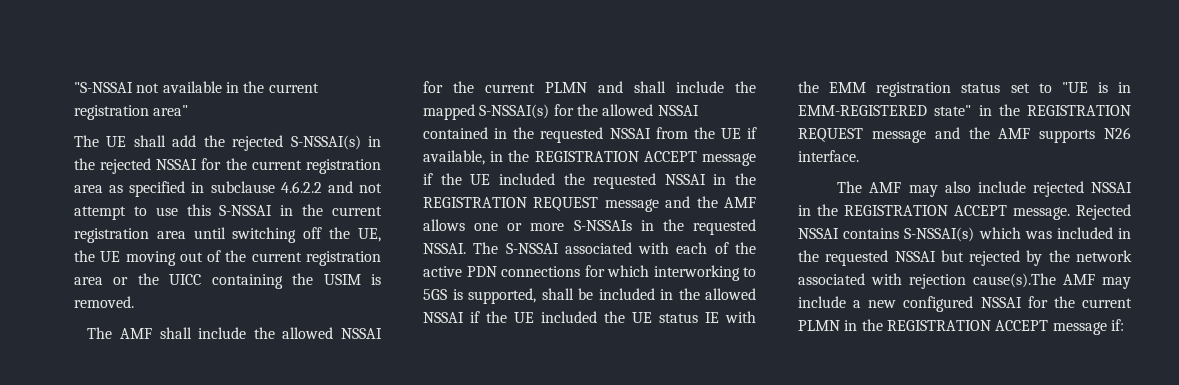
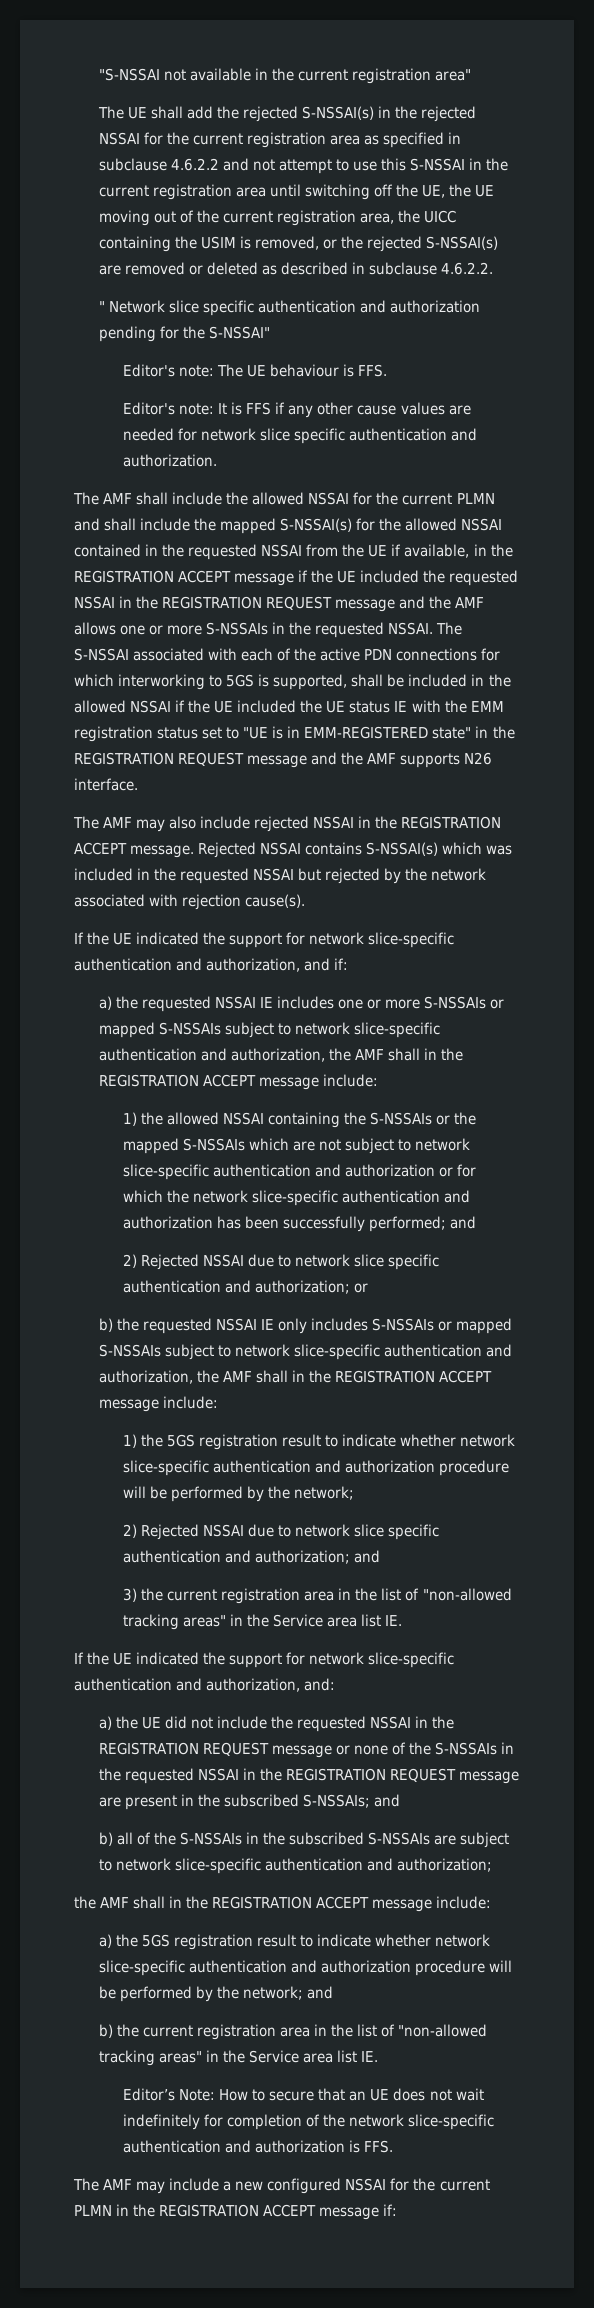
[73,277,129,285] area or -> [359,213,394,224] area,
[73,296,134,308] removed. -> [254,236,498,252] [98,262,493,275] [98,300,480,316] [98,326,270,342] [123,364,388,377] [123,402,471,418] [123,428,478,444] [123,454,218,467] removed, or the rejected S-NSSAI(s) are removed or deleted as described in subclause 4.6.2.2. // " Network slice specific authentication and authorization pending for the S-NSSAI" // Editor's note: The UE behaviour is FFS. // Editor's note: It is FFS if any other cause values are needed for network slice specific authentication and authorization.
[973,273,1056,288] cause(s).The -> [245,894,306,908] [74,932,455,948] [74,958,349,972] [98,996,505,1012] [98,1022,440,1038] [98,1048,463,1062] [98,1074,378,1090] [123,1112,477,1128] [123,1138,471,1154] [123,1164,477,1180] [123,1190,471,1206] [123,1216,477,1232] [123,1254,440,1270] [123,1280,369,1294] [98,1318,512,1334] [98,1344,512,1360] [98,1370,492,1384] [98,1396,218,1412] [123,1434,516,1450] [123,1460,510,1476] [123,1486,355,1502] [123,1524,440,1540] [123,1550,381,1564] [123,1588,512,1604] [123,1614,403,1630] [74,1652,455,1668] [74,1678,336,1692] [98,1716,455,1732] [98,1742,514,1758] [98,1768,519,1784] [98,1794,400,1810] [98,1832,510,1848] [98,1858,492,1874] [74,1896,492,1912] [98,1934,490,1950] [98,1960,512,1976] [98,1986,333,2002] [98,2024,487,2040] [98,2050,378,2066] [123,2088,484,2101] [123,2114,495,2130] [123,2140,394,2153] [73,2178,99,2191] cause(s). // If the UE indicated the support for network slice-specific authentication and authorization, and if: // a) the requested NSSAI IE includes one or more S-NSSAIs or mapped S-NSSAIs subject to network slice-specific authentication and authorization, the AMF shall in the REGISTRATION ACCEPT message include: // 1) the allowed NSSAI containing the S-NSSAIs or the mapped S-NSSAIs which are not subject to network slice-specific authentication and authorization or for which the network slice-specific authentication and authorization has been successfully performed; and // 2) Rejected NSSAI due to network slice specific authentication and authorization; or // b) the requested NSSAI IE only includes S-NSSAIs or mapped S-NSSAIs subject to network slice-specific authentication and authorization, the AMF shall in the REGISTRATION ACCEPT message include: // 1) the 5GS registration result to indicate whether network slice-specific authentication and authorization procedure will be performed by the network; // 2) Rejected NSSAI due to network slice specific authentication and authorization; and // 3) the current registration area in the list of "non-allowed tracking areas" in the Service area list IE. // If the UE indicated the support for network slice-specific authentication and authorization, and: // a) the UE did not include the requested NSSAI in the REGISTRATION REQUEST message or none of the S-NSSAIs in the requested NSSAI in the REGISTRATION REQUEST message are present in the subscribed S-NSSAIs; and // b) all of the S-NSSAIs in the subscribed S-NSSAIs are subject to network slice-specific authentication and authorization; // the AMF shall in the REGISTRATION ACCEPT message include: // a) the 5GS registration result to indicate whether network slice-specific authentication and authorization procedure will be performed by the network; and // b) the current registration area in the list of "non-allowed tracking areas" in the Service area list IE. // Editor’s Note: How to secure that an UE does not wait indefinitely for completion of the network slice-specific authentication and authorization is FFS. // The

